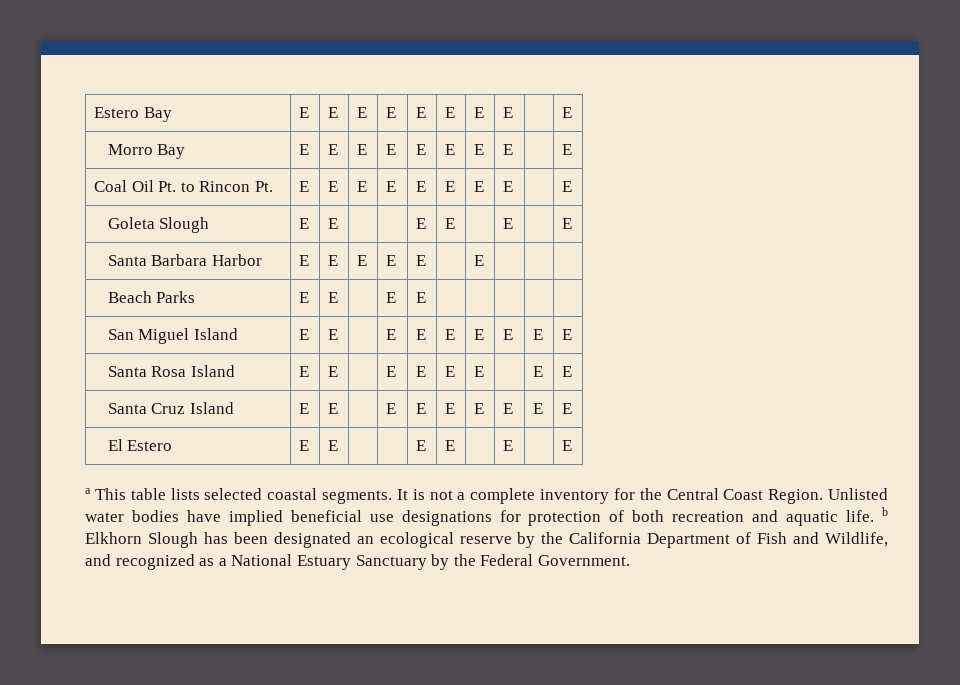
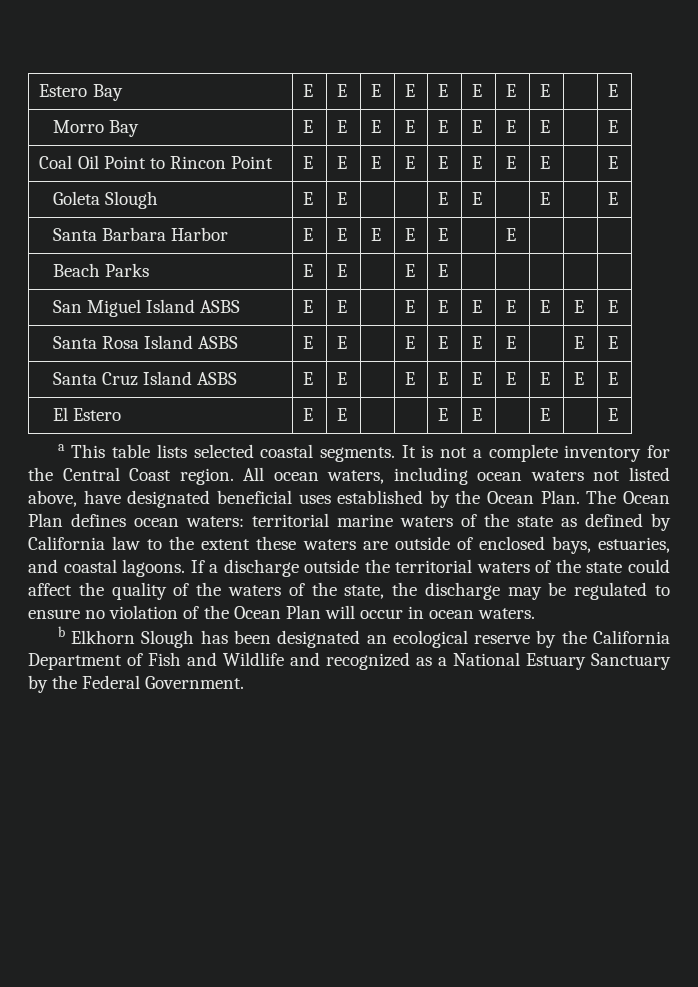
[158,181,177,192] Pt. -> [103,156,146,169] Point
[255,181,274,192] Pt. -> [231,156,274,169] Point
(238, 334) none -> [200,300,241,313] ASBS
(235, 371) none -> [198,336,239,349] ASBS
(234, 408) none -> [197,372,238,385] ASBS
[768,488,889,504] [85,510,875,526] Region. Unlisted water bodies have implied beneficial use designations for protection of both recreation and aquatic life. -> [179,467,670,485] [28,490,670,508] [28,513,671,531] [28,536,670,554] [28,559,671,577] [28,582,671,600] [28,605,536,619] region. All ocean waters, including ocean waters not listed above, have designated beneficial uses established by the Ocean Plan. The Ocean Plan defines ocean waters: territorial marine waters of the state as defined by California law to the extent these waters are outside of enclosed bays, estuaries, and coastal lagoons. If a discharge outside the territorial waters of the state could affect the quality of the waters of the state, the discharge may be regulated to ensure no violation of the Ocean Plan will occur in ocean waters. //
[824,532,888,547] Wildlife, -> [223,652,284,666] Wildlife

